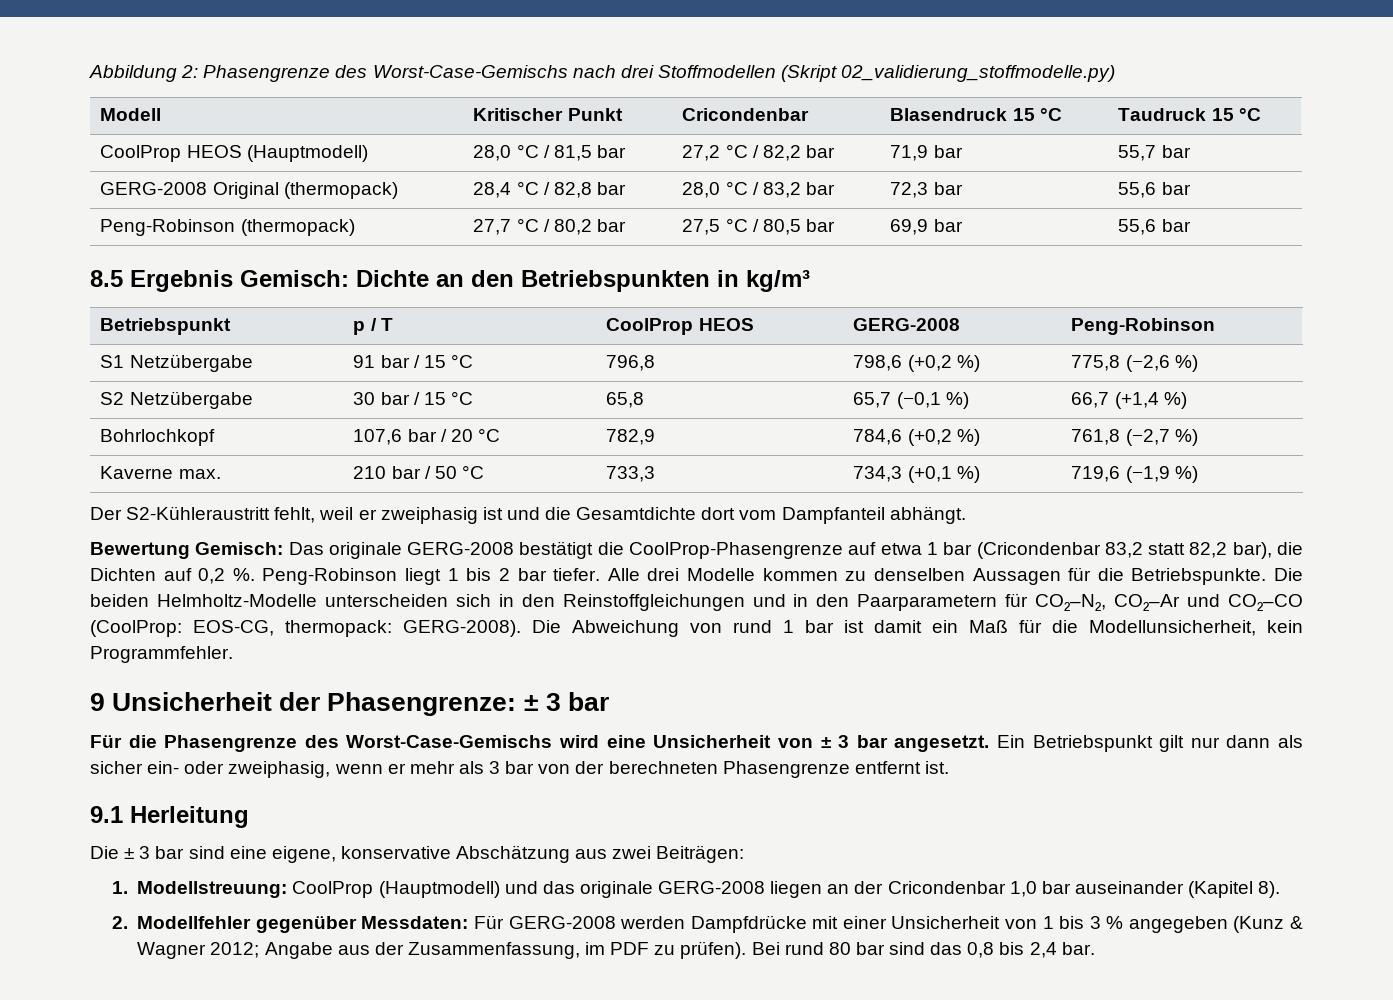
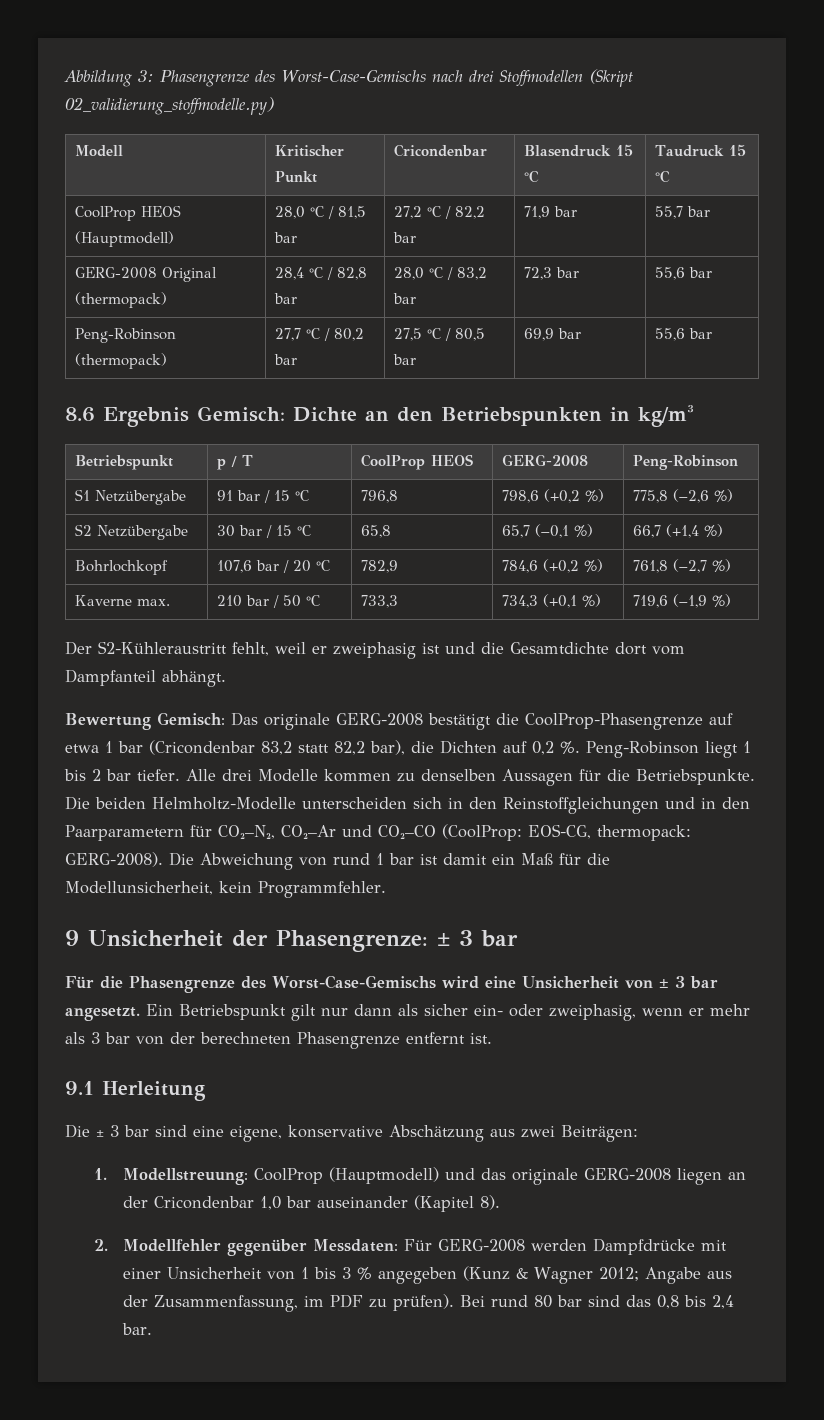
[181,65,199,78] 2: -> [138,70,154,82] 3:
[90,270,123,287] 8.5 -> [65,407,95,422] 8.6

